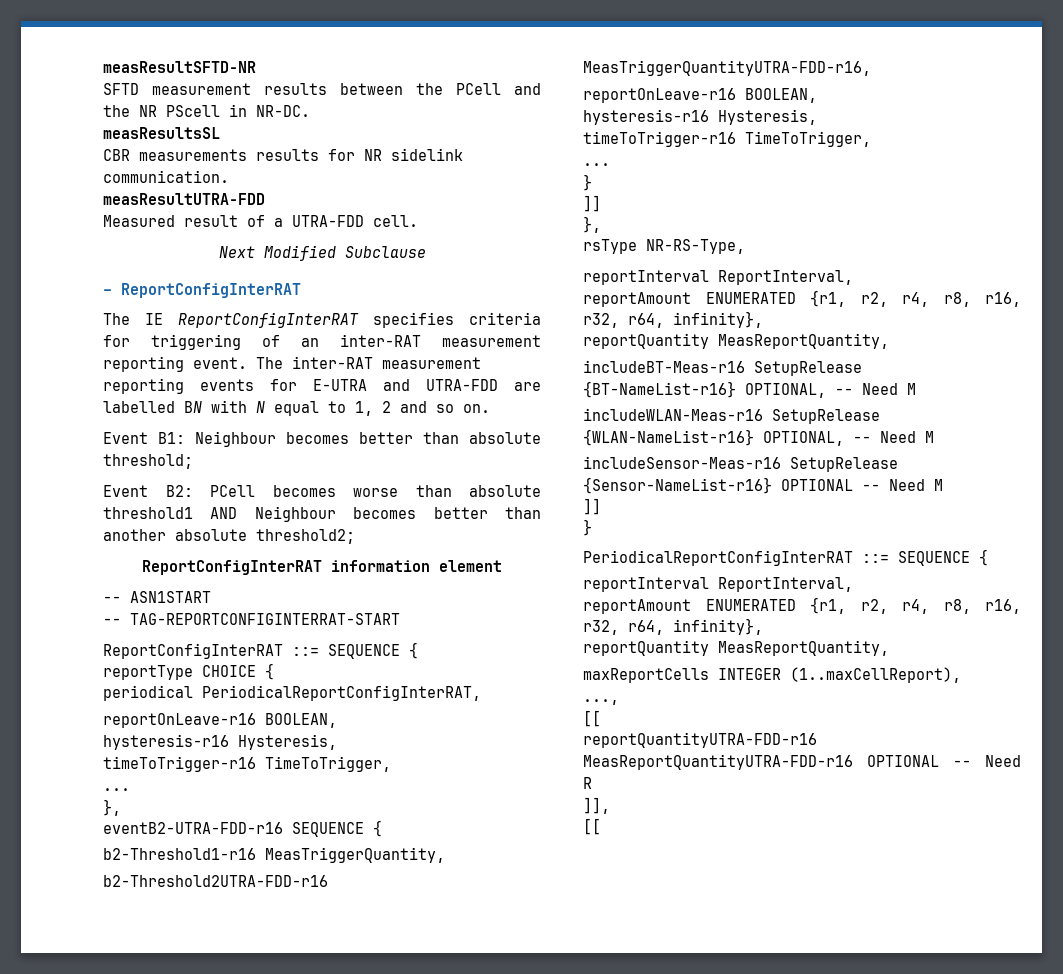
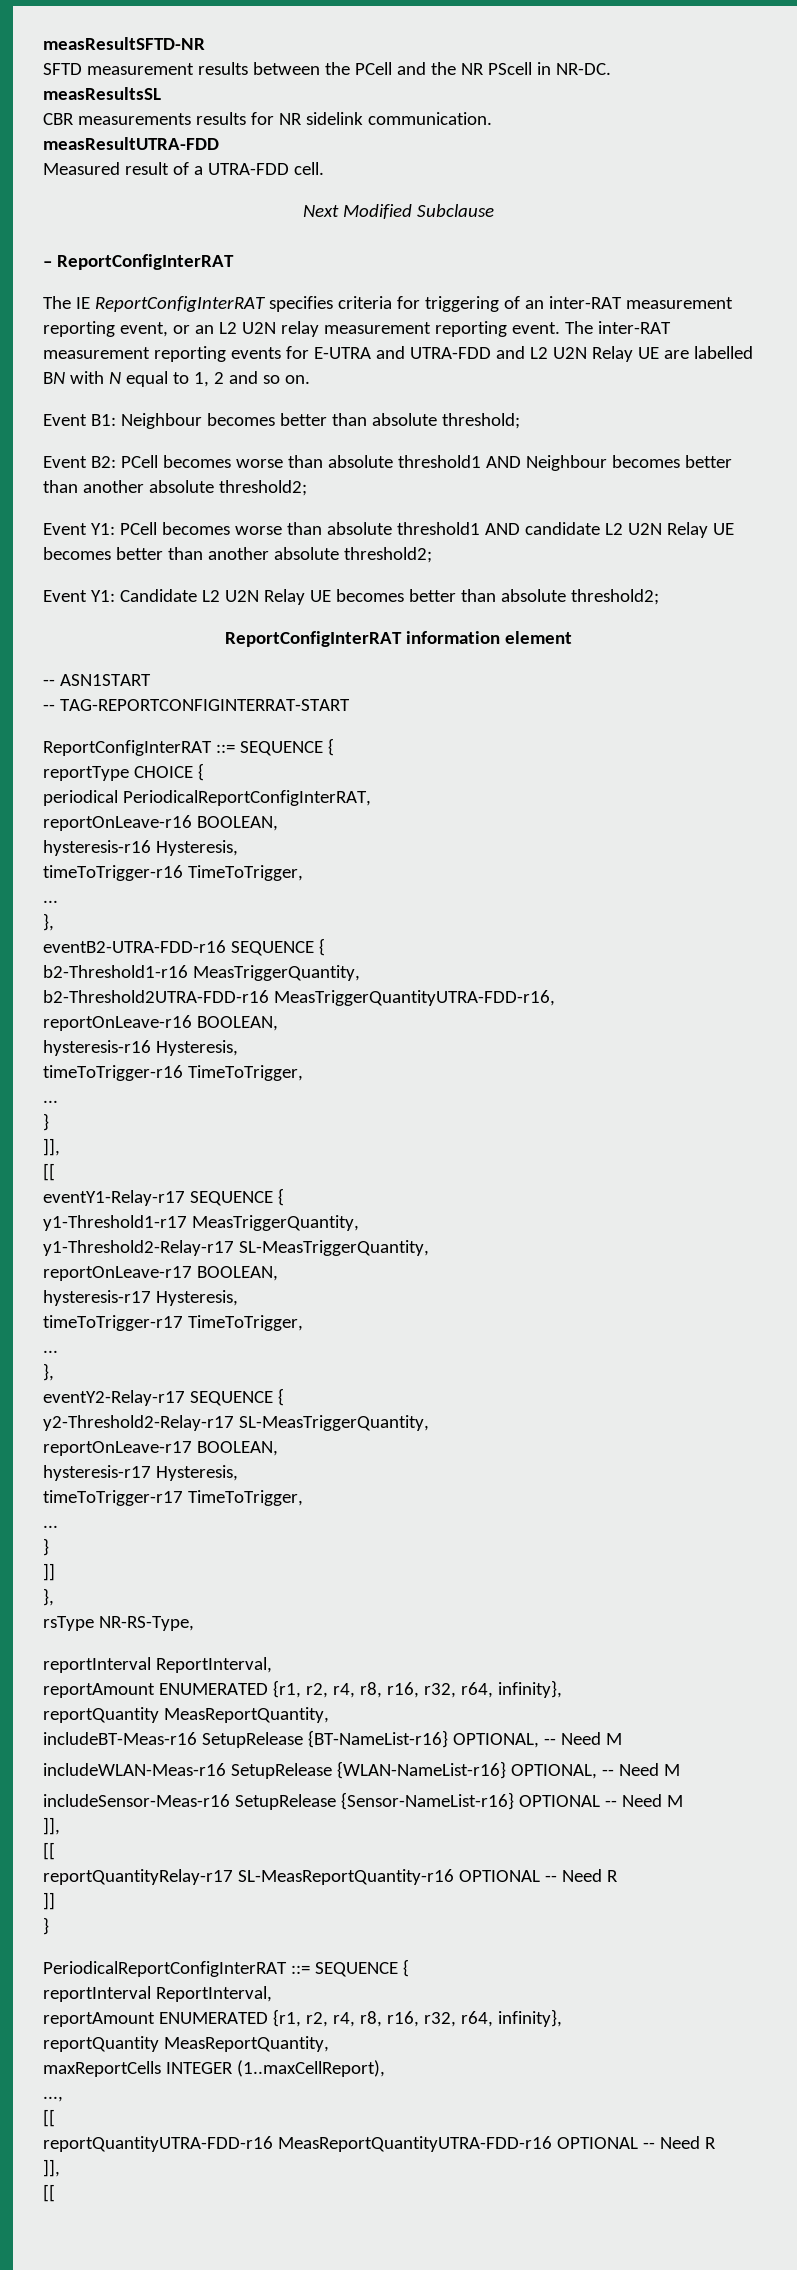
(184, 364) none -> [119,321,507,337] event, or an L2 U2N relay measurement reporting
(498, 385) none -> [495,346,659,362] and L2 U2N Relay UE
(355, 536) none -> [43,522,734,538] [43,547,432,563] [43,589,659,605] // Event Y1: PCell becomes worse than absolute threshold1 AND candidate L2 U2N Relay UE becomes better than another absolute threshold2; // Event Y1: Candidate L2 U2N Relay UE becomes better than absolute threshold2;
(592, 182) none -> [43,1138,60,1156] [43,1163,55,1181] [43,1188,284,1206] [43,1215,359,1231] [43,1240,429,1256] [43,1266,278,1281] [43,1290,238,1306] [43,1315,303,1331] [43,1350,58,1353] [43,1363,54,1381] [43,1388,284,1406] [43,1415,429,1431] [43,1441,278,1456] [43,1465,238,1481] [43,1490,303,1506] [43,1525,58,1528] [43,1538,49,1556] // ]], // [[ // eventY1-Relay-r17 SEQUENCE { // y1-Threshold1-r17 MeasTriggerQuantity, // y1-Threshold2-Relay-r17 SL-MeasTriggerQuantity, // reportOnLeave-r17 BOOLEAN, // hysteresis-r17 Hysteresis, // timeToTrigger-r17 TimeToTrigger, // ... // }, // eventY2-Relay-r17 SEQUENCE { // y2-Threshold2-Relay-r17 SL-MeasTriggerQuantity, // reportOnLeave-r17 BOOLEAN, // hysteresis-r17 Hysteresis, // timeToTrigger-r17 TimeToTrigger, // ... // }
(943, 485) none -> [43,1817,60,1835] [43,1842,55,1860] [43,1869,618,1885] // ]], // [[ // reportQuantityRelay-r17 SL-MeasReportQuantity-r16 OPTIONAL -- Need R

